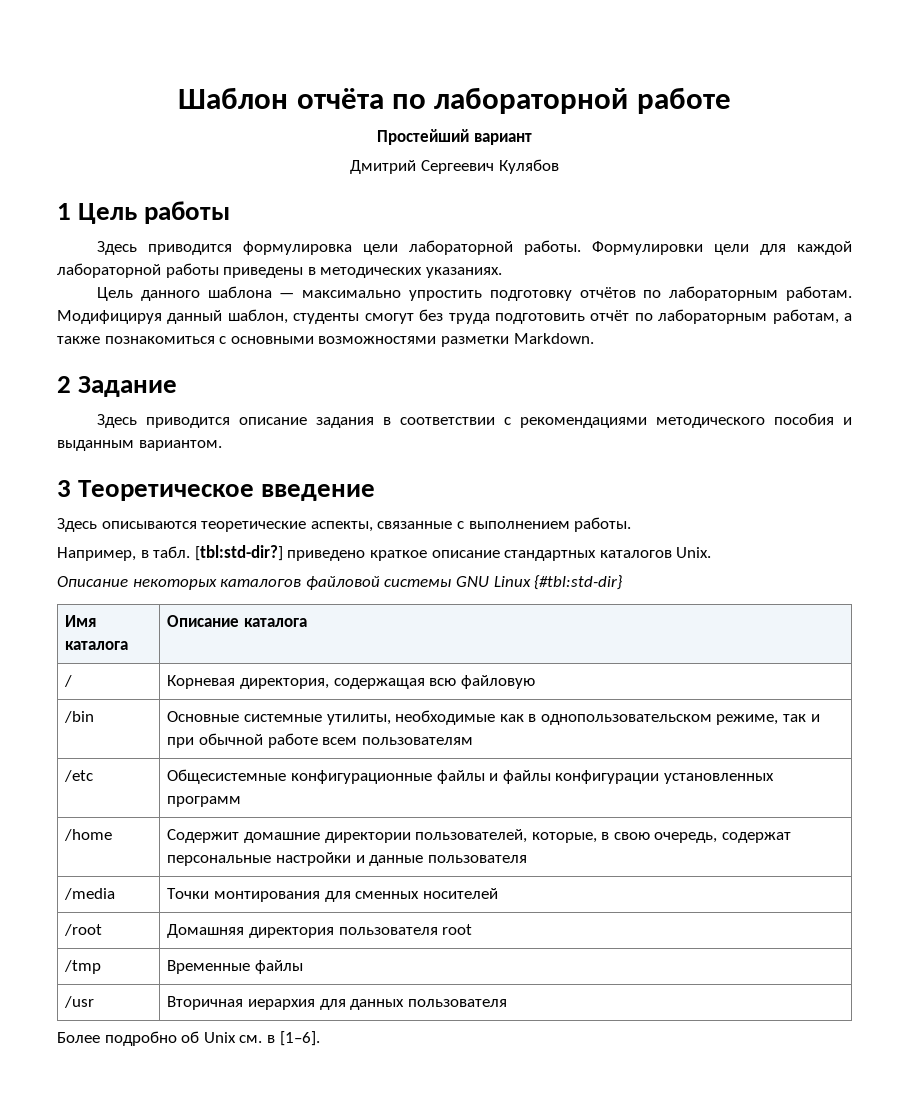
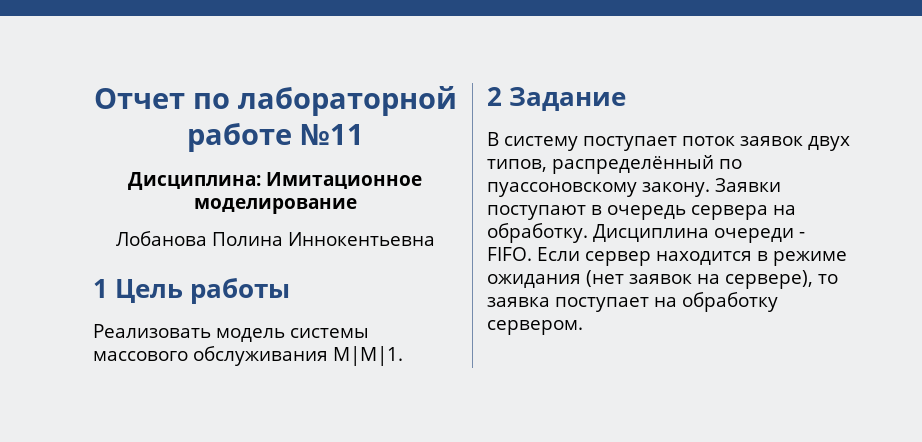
[178,87,384,109] Шаблон отчёта -> [93,88,185,109] Отчет
[377,129,532,145] [350,159,559,174] [57,201,231,224] [97,240,852,255] [57,263,502,278] [97,286,853,301] [57,309,852,324] [57,333,594,347] [57,376,178,397] [97,413,852,428] [57,440,222,451] [57,480,376,501] [57,517,632,532] [57,545,712,561] [57,575,623,590] [65,615,97,627] [65,641,129,650] [167,615,307,627] [64,675,73,687] [167,675,535,689] [64,711,95,723] [167,710,820,725] [167,733,473,748] [64,770,94,782] [167,769,774,784] [167,796,242,807] [64,829,113,841] [167,829,792,843] [167,852,527,866] [64,888,116,900] [167,888,498,902] [64,924,103,936] [167,924,473,938] [64,960,102,974] [167,960,303,974] [64,996,95,1008] [167,996,507,1010] [57,1031,320,1046] // Простейший вариант // Дмитрий Сергеевич Кулябов // 1 Цель работы // Здесь приводится формулировка цели лабораторной работы. Формулировки цели для каждой лабораторной работы приведены в методических указаниях. // Цель данного шаблона — максимально упростить подготовку отчётов по лабораторным работам. Модифицируя данный шаблон, студенты смогут без труда подготовить отчёт по лабораторным работам, а также познакомиться с основными возможностями разметки Markdown. // 2 Задание // Здесь приводится описание задания в соответствии с рекомендациями методического пособия и выданным вариантом. // 3 Теоретическое введение // Здесь описываются теоретические аспекты, связанные с выполнением работы. // Например, в табл. [tbl:std-dir?] приведено краткое описание стандартных каталогов Unix. // Описание некоторых каталогов файловой системы GNU Linux {#tbl:std-dir} // Имя каталога | Описание каталога // / | Корневая директория, содержащая всю файловую // /bin | Основные системные утилиты, необходимые как в однопользовательском режиме, так и при обычной работе всем пользователям // /etc | Общесистемные конфигурационные файлы и файлы конфигурации установленных программ // /home | Содержит домашние директории пользователей, которые, в свою очередь, содержат персональные настройки и данные пользователя // /media | Точки монтирования для сменных носителей // /root | Домашняя директория пользователя root // /tmp | Временные файлы // /usr | Вторичная иерархия для данных пользователя // Более подробно об Unix см. в [1–6]. -> [299,124,364,145] [128,172,422,190] [193,198,357,214] [115,231,435,247] [93,278,291,304] [93,324,369,342] [93,346,403,366] [487,87,627,111] [487,132,850,151] [487,155,742,174] [487,178,781,197] [487,205,796,220] [487,223,805,243] [487,247,847,266] [487,270,838,289] [487,292,778,312] [487,320,583,335] №11 // Дисциплина: Имитационное моделирование // Лобанова Полина Иннокентьевна // 1 Цель работы // Реализовать модель системы массового обслуживания M|M|1. // 2 Задание // В систему поступает поток заявок двух типов, распределённый по пуассоновскому закону. Заявки поступают в очередь сервера на обработку. Дисциплина очереди - FIFO. Если сервер находится в режиме ожидания (нет заявок на сервере), то заявка поступает на обработку сервером.

